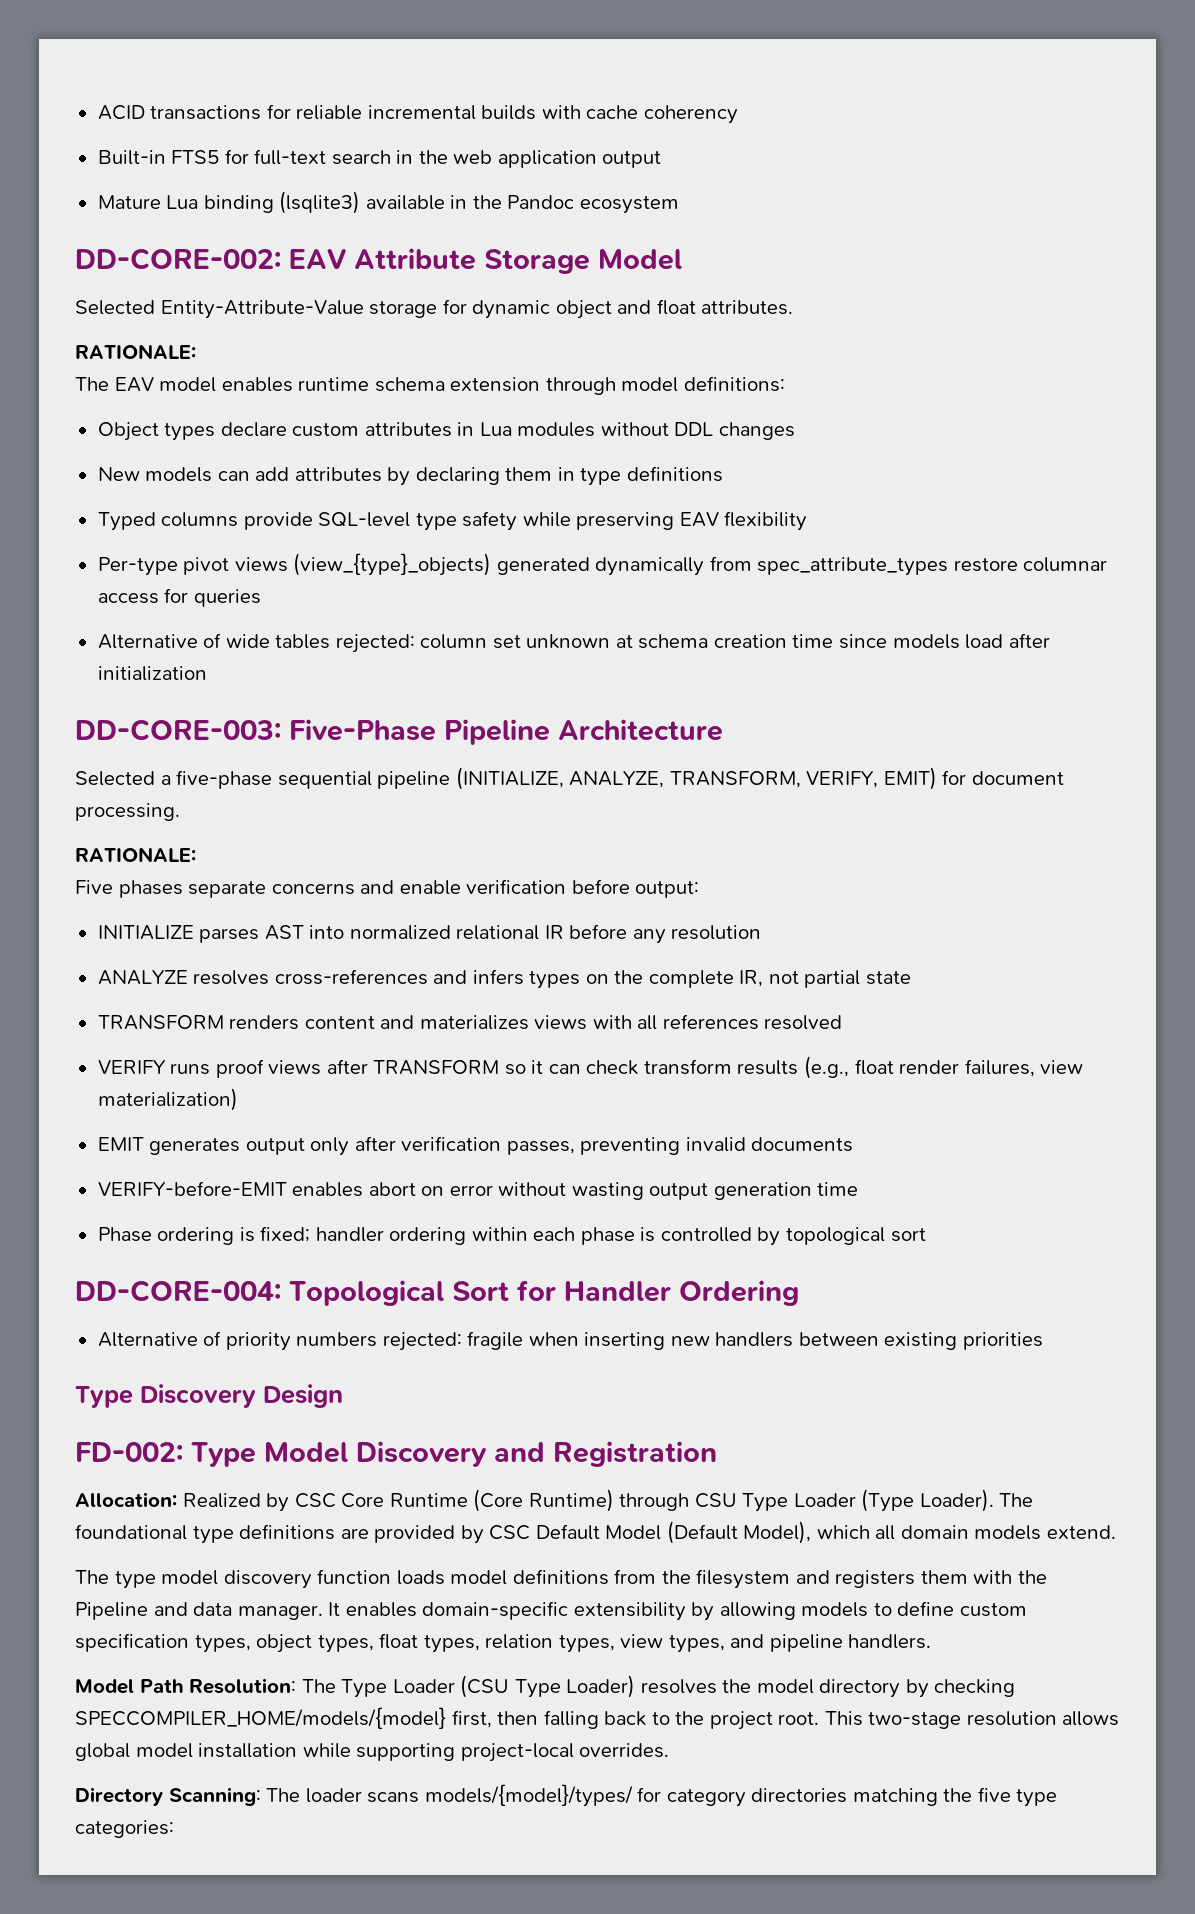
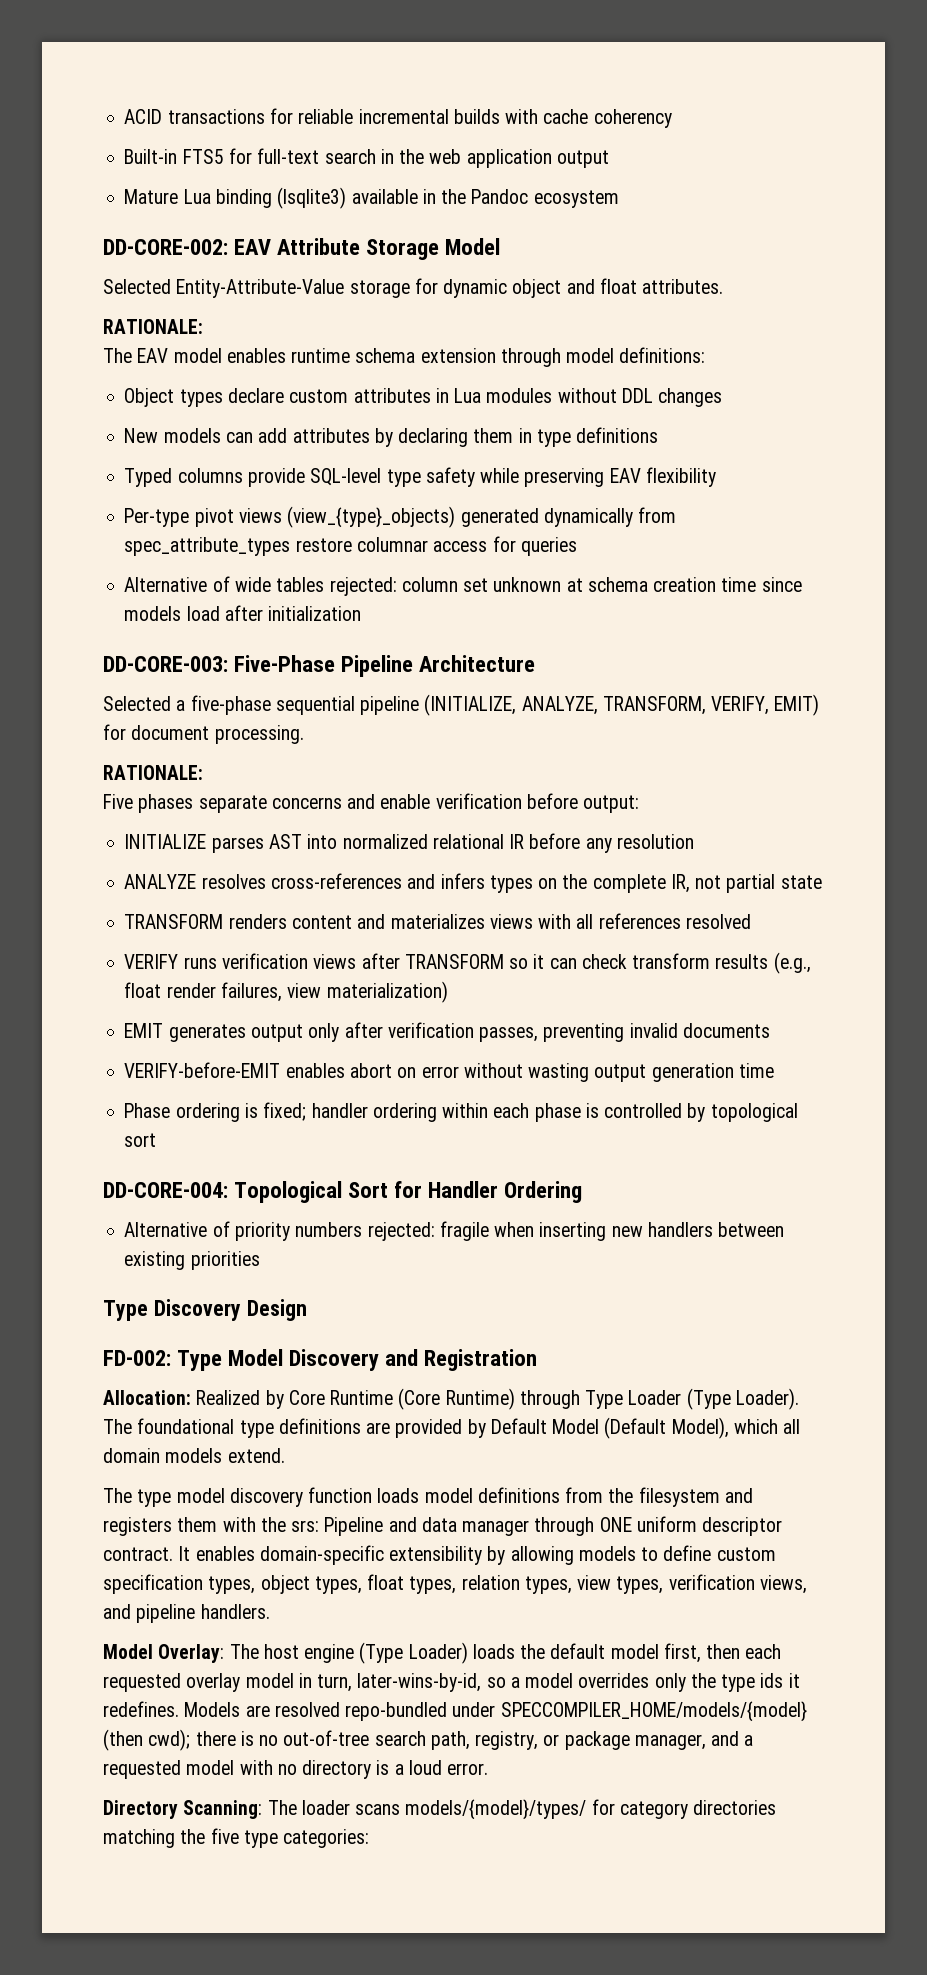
[215,1059,264,1078] proof -> [221,953,308,969] verification
[294,1493,336,1508] CSC -> (284, 1399) none
[694,1493,737,1508] CSU -> (580, 1399) none
[489,1525,531,1540] CSC -> (486, 1428) none
(1048, 1577) none -> [291,1520,320,1532] srs:
[237,1605,323,1620] manager. -> [462,1516,783,1536] [103,1547,173,1561] manager through ONE uniform descriptor contract.
(725, 1644) none -> [668,1574,807,1594] verification views,
[139,1675,1016,1698] [75,1707,1120,1730] [75,1743,670,1762] Path Resolution: The Type Loader (CSU Type Loader) resolves the model directory by checking SPECCOMPILER_HOME/models/{model} first, then falling back to the project root. This two-stage resolution allows global model installation while supporting project-local overrides. -> [158,1642,782,1664] [103,1673,800,1692] [103,1701,807,1722] [103,1729,754,1751] [103,1760,489,1779] Overlay: The host engine (Type Loader) loads the default model first, then each requested overlay model in turn, later-wins-by-id, so a model overrides only the type ids it redefines. Models are resolved repo-bundled under SPECCOMPILER_HOME/models/{model} (then cwd); there is no out-of-tree search path, registry, or package manager, and a requested model with no directory is a loud error.

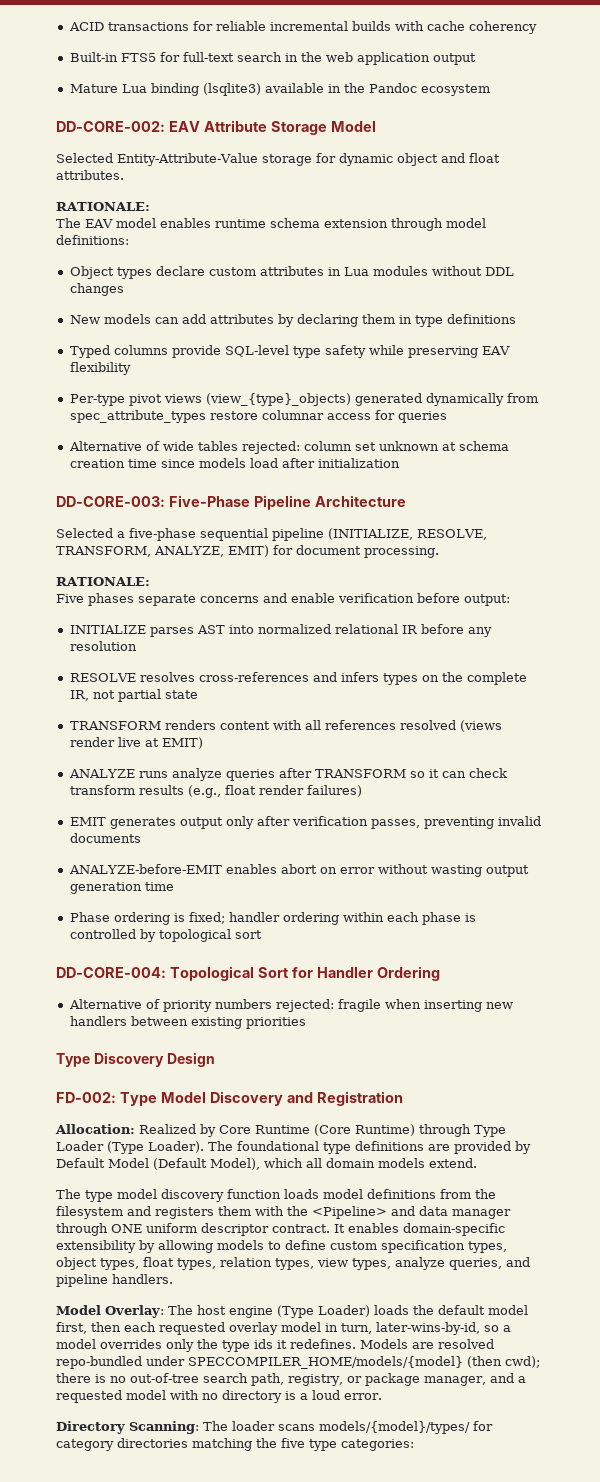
[521,696,770,715] ANALYZE, TRANSFORM, VERIFY, -> [417,529,487,540] [56,546,224,557] RESOLVE, TRANSFORM, ANALYZE,
[124,874,197,889] ANALYZE -> [69,673,136,682] RESOLVE
[357,914,533,929] and materializes views -> (270, 725) none
[124,953,357,969] // VERIFY runs verification views -> [459,720,502,732] [69,737,203,749] [68,768,275,781] (views render live at EMIT) // ANALYZE runs analyze queries
[220,981,448,1003] failures, view materialization) -> [306,785,362,797] failures)
[124,1062,281,1078] VERIFY-before-EMIT -> [68,864,222,874] ANALYZE-before-EMIT
[291,1517,384,1536] srs: Pipeline -> [312,1206,387,1219] <Pipeline>
[668,1574,807,1594] verification views, -> [395,1257,502,1270] analyze queries,

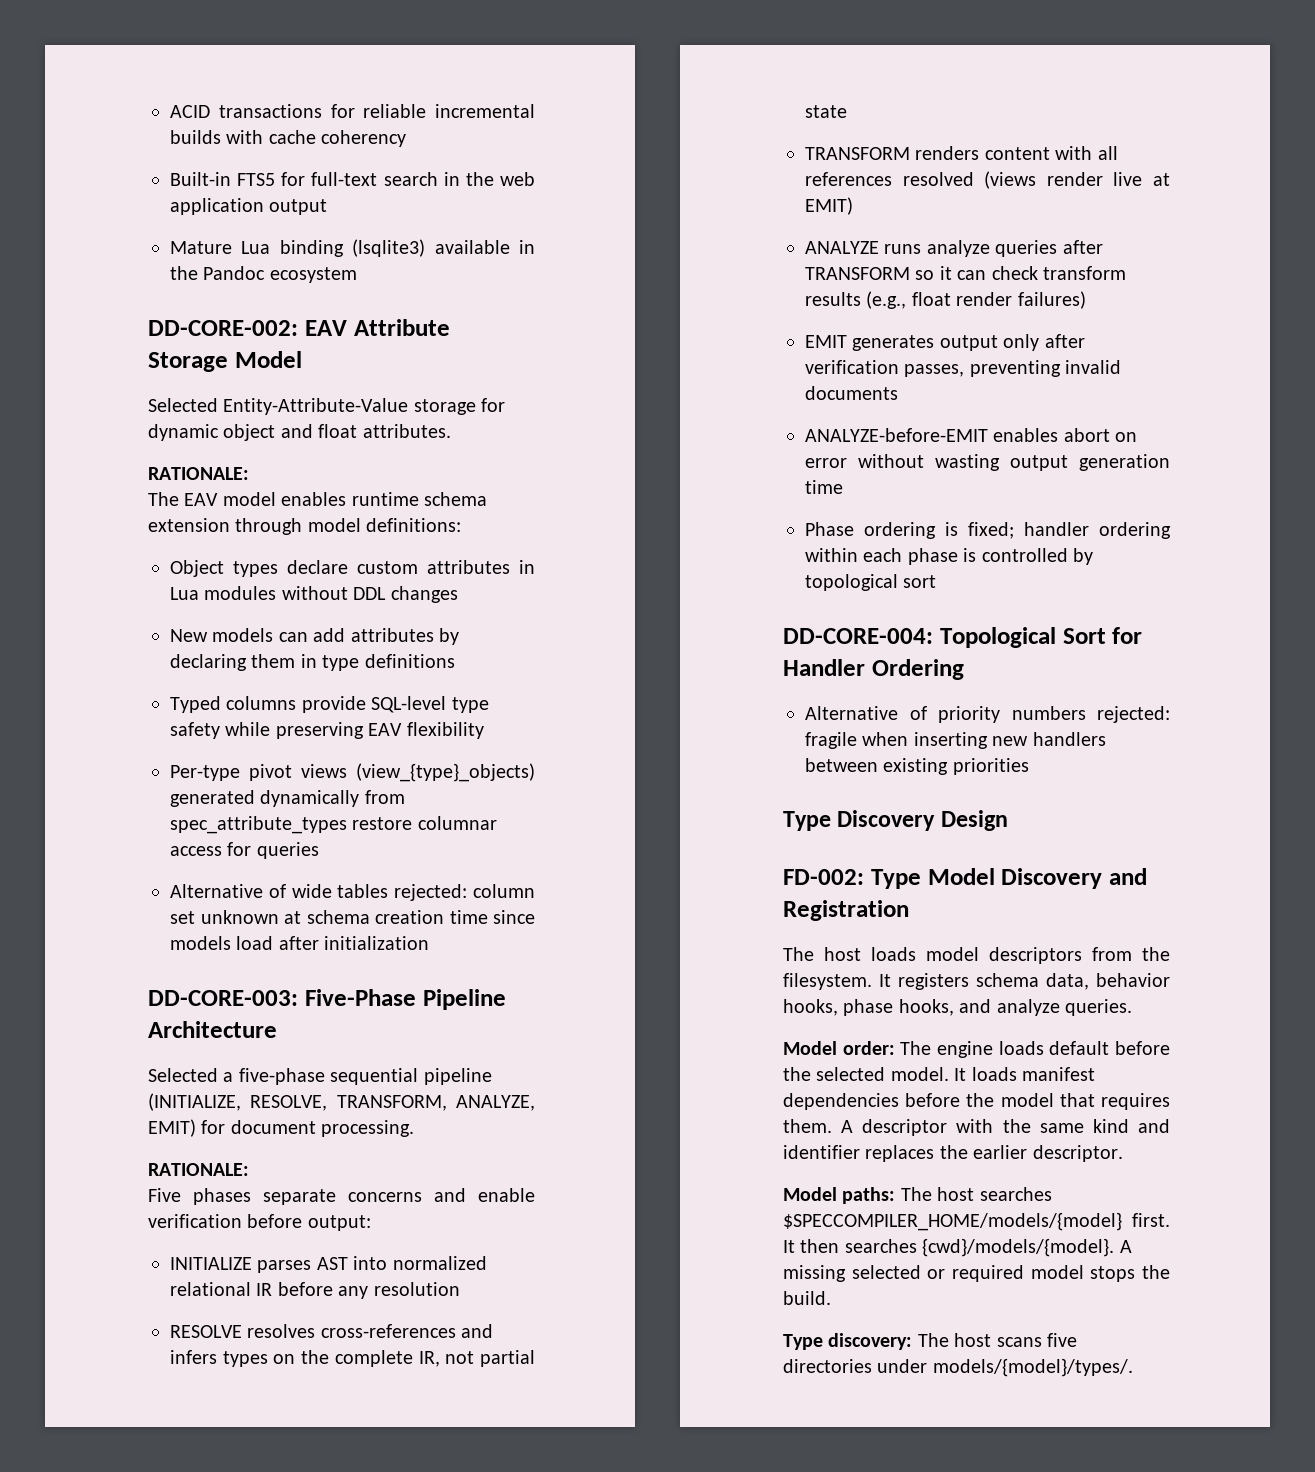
[55,1124,506,1137] [56,1141,531,1154] [56,1158,477,1170] [56,1189,281,1202] Allocation: Realized by Core Runtime (Core Runtime) through Type Loader (Type Loader). The foundational type definitions are provided by Default Model (Default Model), which all domain models extend. // The type model discovery function -> [783,947,861,961] The host
[367,1189,436,1199] definitions -> [989,947,1082,964] descriptors
[56,1206,511,1219] [56,1223,505,1236] [56,1240,507,1253] [56,1257,530,1270] [56,1274,173,1287] [56,1305,528,1318] [56,1322,511,1335] [56,1339,494,1352] [56,1356,540,1369] [56,1373,526,1386] [56,1390,382,1403] [56,1421,493,1434] [56,1438,414,1451] filesystem and registers them with the <Pipeline> and data manager through ONE uniform descriptor contract. It enables domain-specific extensibility by allowing models to define custom specification types, object types, float types, relation types, view types, analyze queries, and pipeline handlers. // Model Overlay: The host engine (Type Loader) loads the default model first, then each requested overlay model in turn, later-wins-by-id, so a model overrides only the type ids it redefines. Models are resolved repo-bundled under SPECCOMPILER_HOME/models/{model} (then cwd); there is no out-of-tree search path, registry, or package manager, and a requested model with no directory is a loud error. // Directory Scanning: The loader scans models/{model}/types/ for category directories matching the five type categories: -> [783,973,1170,990] [783,999,1132,1016] [783,1041,1170,1058] [783,1067,1095,1081] [783,1093,1170,1110] [783,1119,1170,1136] [783,1145,1123,1162] [783,1187,1052,1204] [783,1212,1170,1231] [783,1238,1132,1257] [783,1265,1170,1282] [783,1291,831,1305] [783,1333,1077,1350] [783,1358,1133,1377] filesystem. It registers schema data, behavior hooks, phase hooks, and analyze queries. // Model order: The engine loads default before the selected model. It loads manifest dependencies before the model that requires them. A descriptor with the same kind and identifier replaces the earlier descriptor. // Model paths: The host searches $SPECCOMPILER_HOME/models/{model} first. It then searches {cwd}/models/{model}. A missing selected or required model stops the build. // Type discovery: The host scans five directories under models/{model}/types/.

